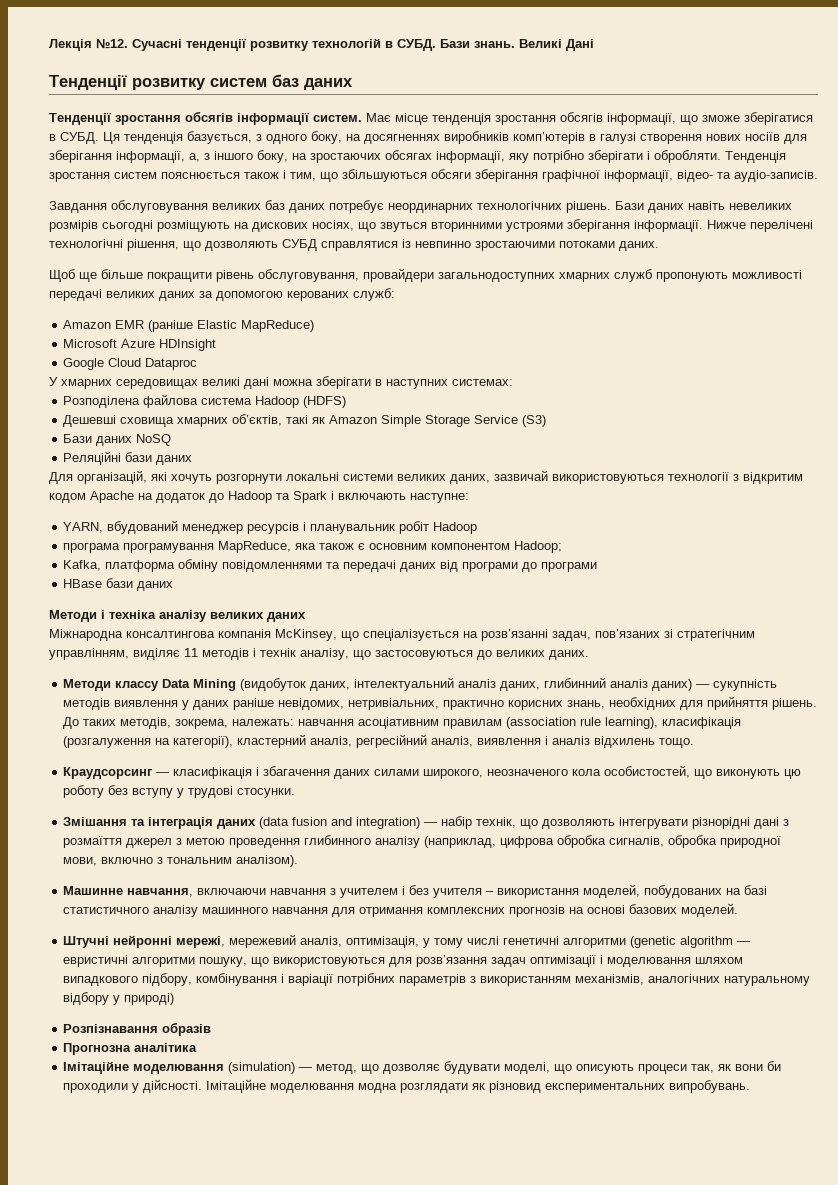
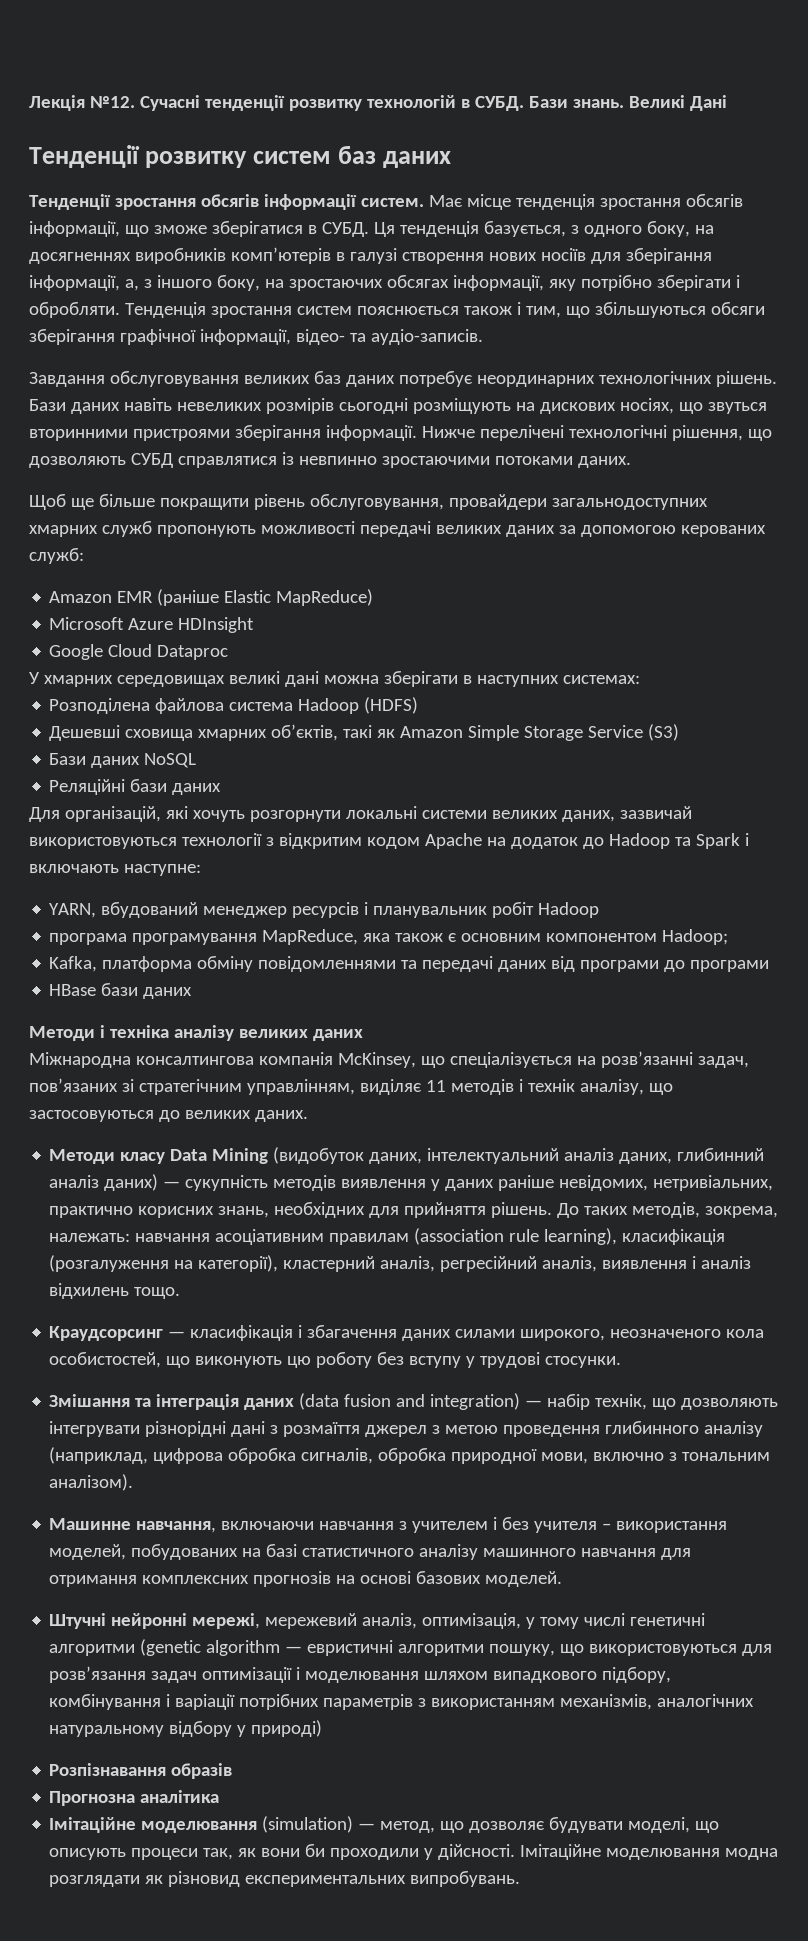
[506,222,563,232] устроями -> [132,429,230,441] пристроями
[136,434,172,446] NoSQ -> [144,753,197,768] NoSQL
[115,681,160,691] классу -> [120,1152,166,1164] класу

